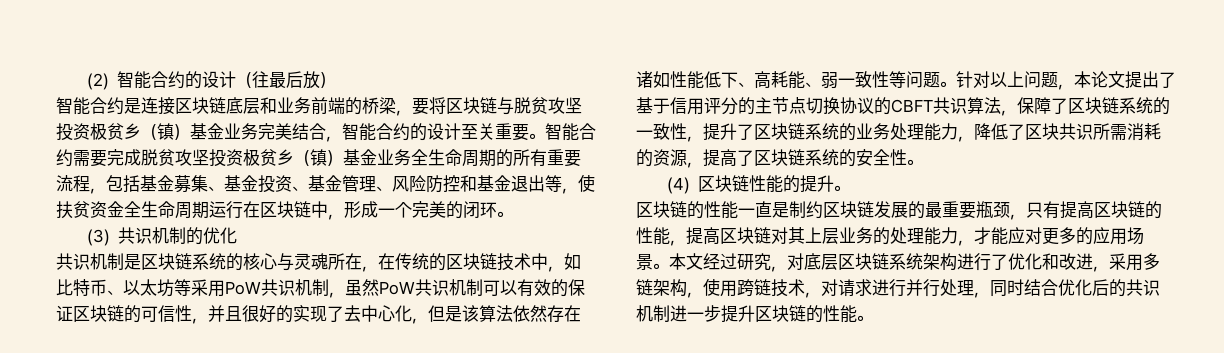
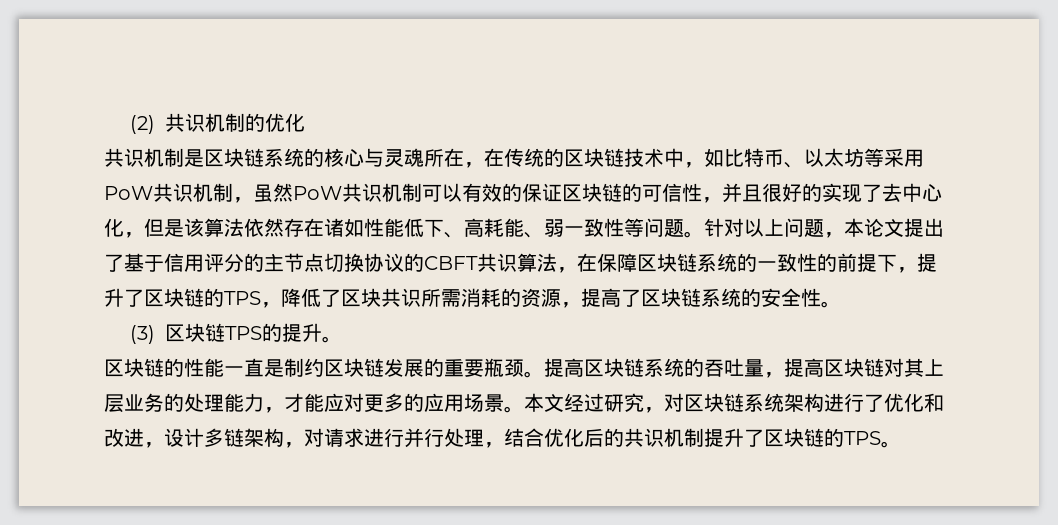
[117,71,337,89] [56,97,582,116] [56,123,596,142] [56,149,581,167] [56,174,595,194] [56,201,513,220] [86,229,110,246] 智能合约的设计（往最后放） // 智能合约是连接区块链底层和业务前端的桥梁，要将区块链与脱贫攻坚投资极贫乡（镇）基金业务完美结合，智能合约的设计至关重要。智能合约需要完成脱贫攻坚投资极贫乡（镇）基金业务全生命周期的所有重要流程，包括基金募集、基金投资、基金管理、风险防控和基金退出等，使扶贫资金全生命周期运行在区块链中，形成一个完美的闭环。 // (3) -> (155, 124) none
[1017,97,1068,114] 保障了 -> [577,253,637,272] 在保障
(687, 131) none -> [817,253,897,272] 的前提下
[805,123,958,141] 系统的业务处理能力 -> [204,288,261,307] 的TPS
[666,175,784,194] (4)区块链性能 -> [129,323,262,344] (3)区块链TPS
[925,202,942,218] 最 -> (444, 367) none
[1010,201,1162,220] [636,227,670,245] ，只有提高区块链的性能 -> [524,358,764,378] 。提高区块链系统的吞吐量
[804,253,838,270] 底层 -> (684, 402) none
[1109,253,1143,271] 采用 -> [164,428,204,447] 设计
[703,278,821,298] 使用跨链技术， -> (304, 445) none
[990,279,1024,297] 同时 -> (504, 445) none
[670,305,857,323] 进一步提升区块链的性能 -> [704,428,881,447] 提升了区块链的TPS

